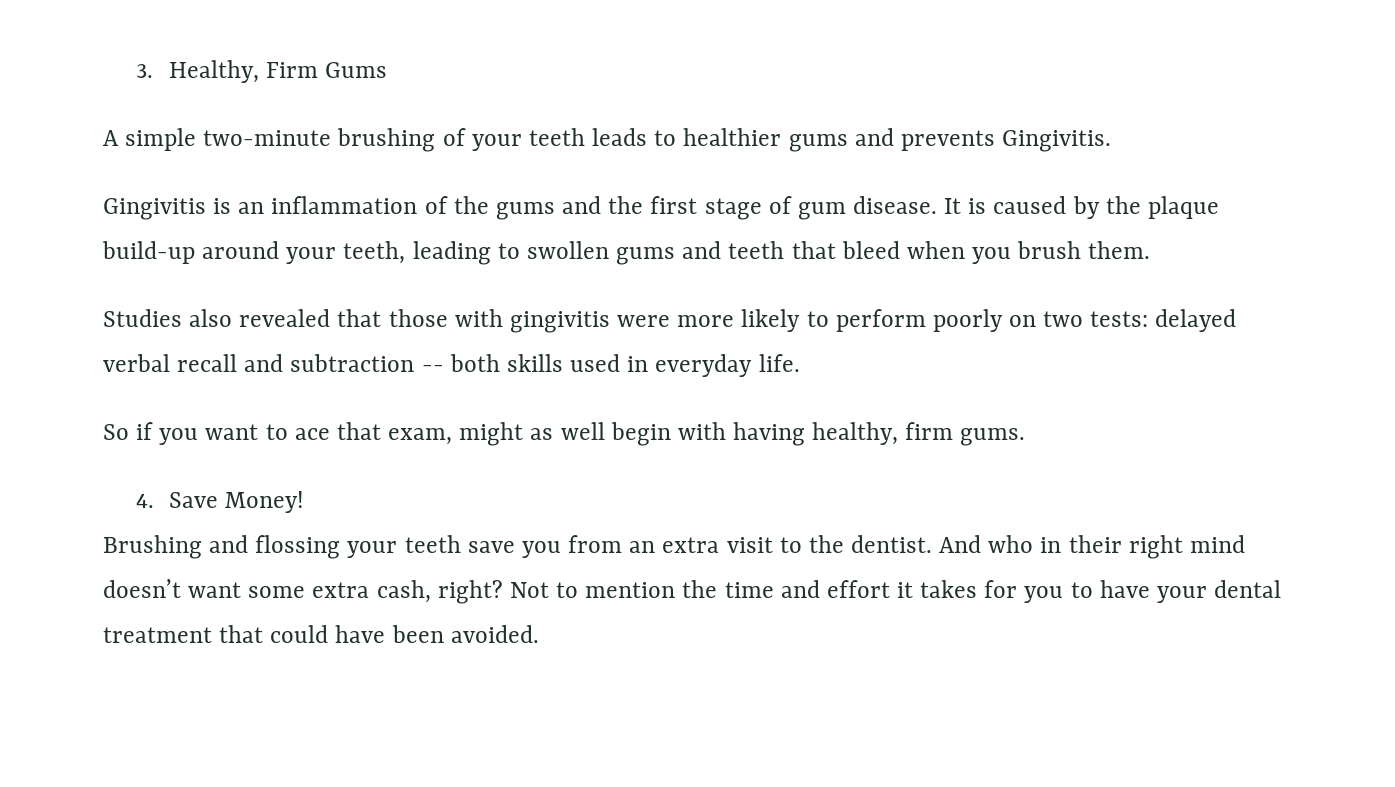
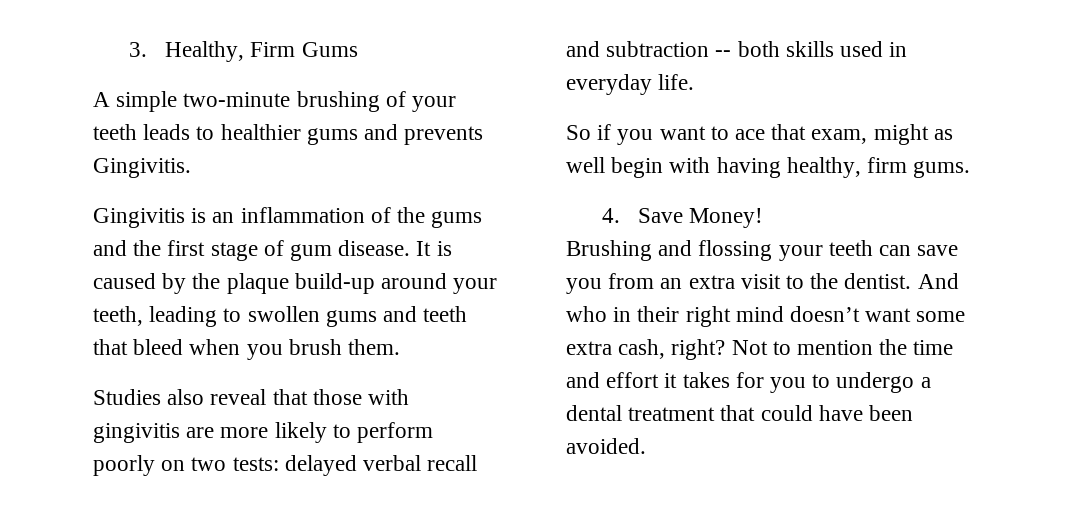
[239,309,331,327] revealed -> [210,389,267,405] reveal
[617,315,671,327] were -> [186,427,215,438] are
(461, 544) none -> [879,245,912,256] can
[1099,580,1207,603] have your -> [836,372,931,393] undergo a

